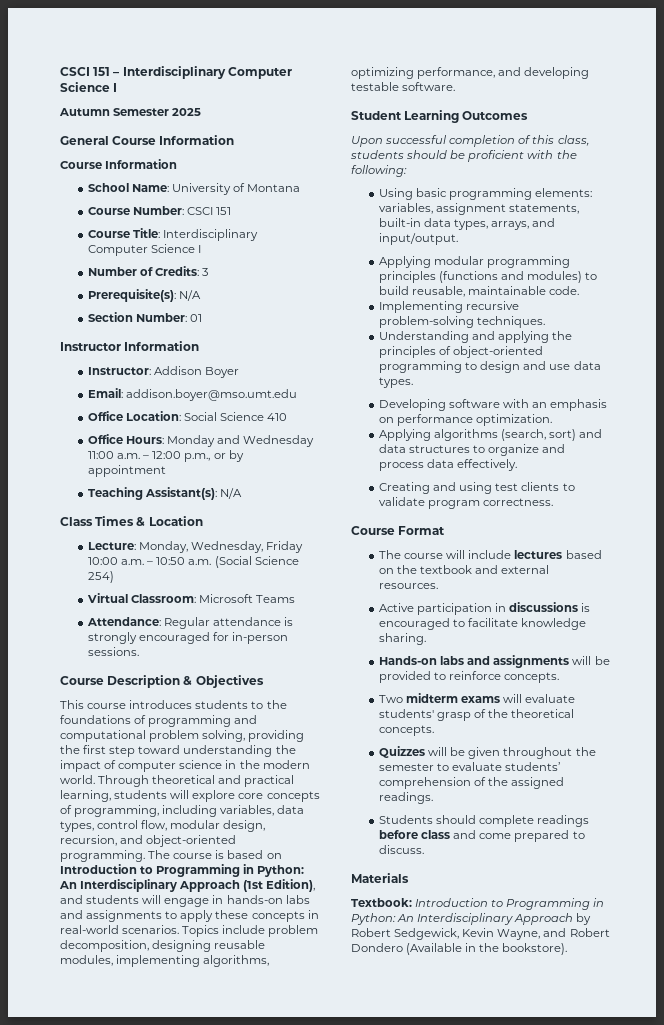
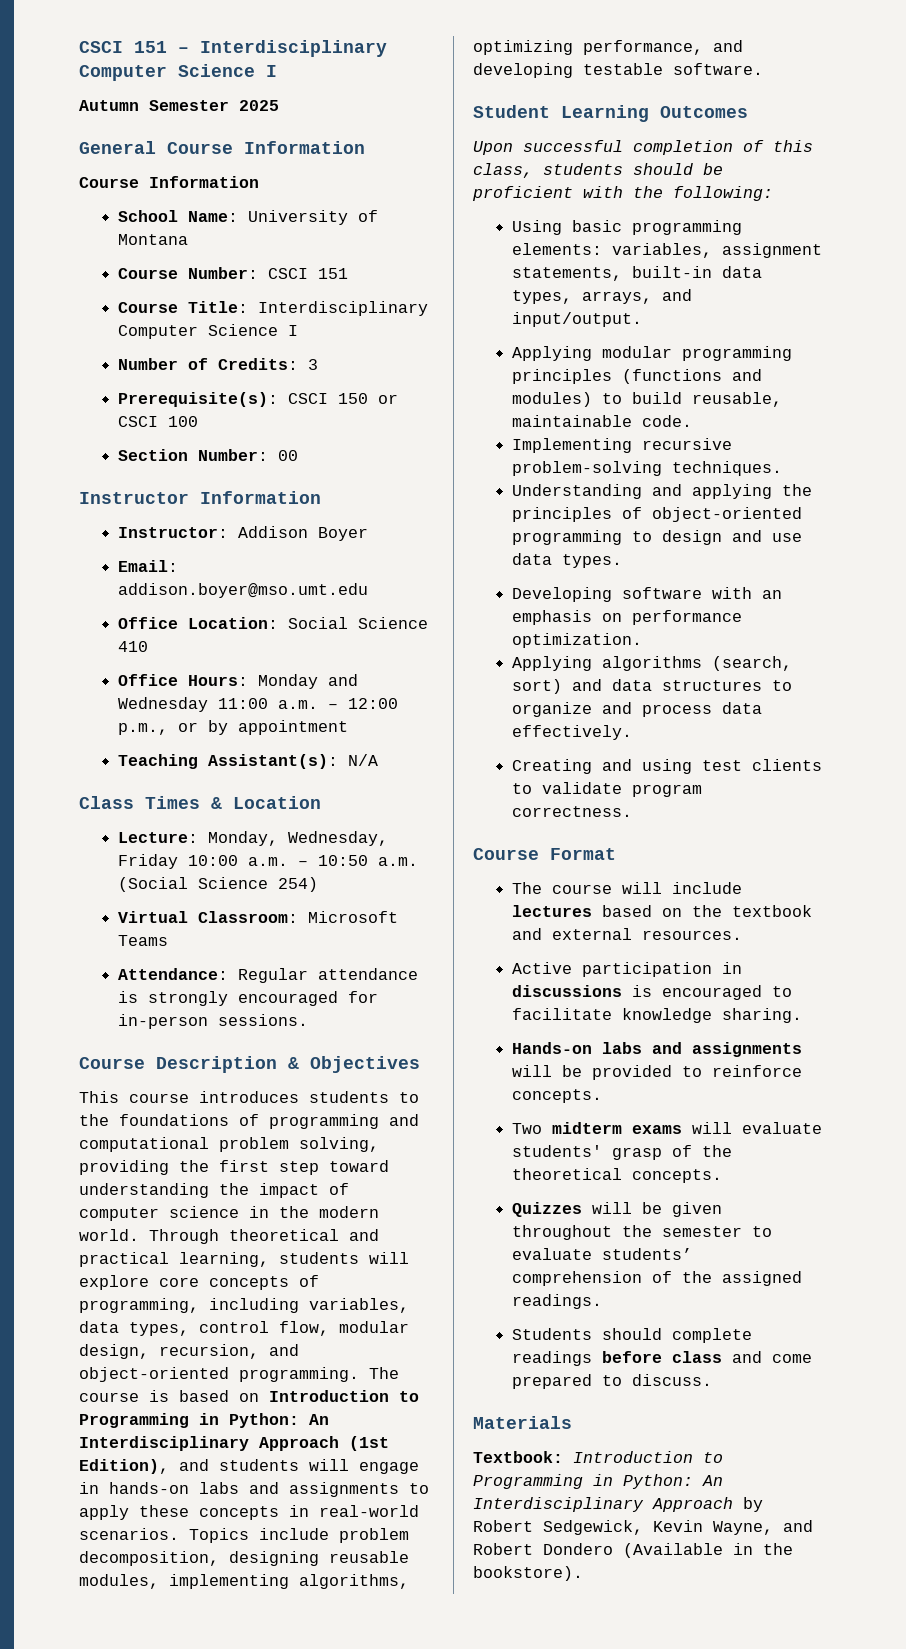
[179,290,202,301] N/A -> [287,393,398,404] [117,416,198,427] CSCI 150 or CSCI 100
[190,314,203,322] 01 -> [277,450,298,461] 00

